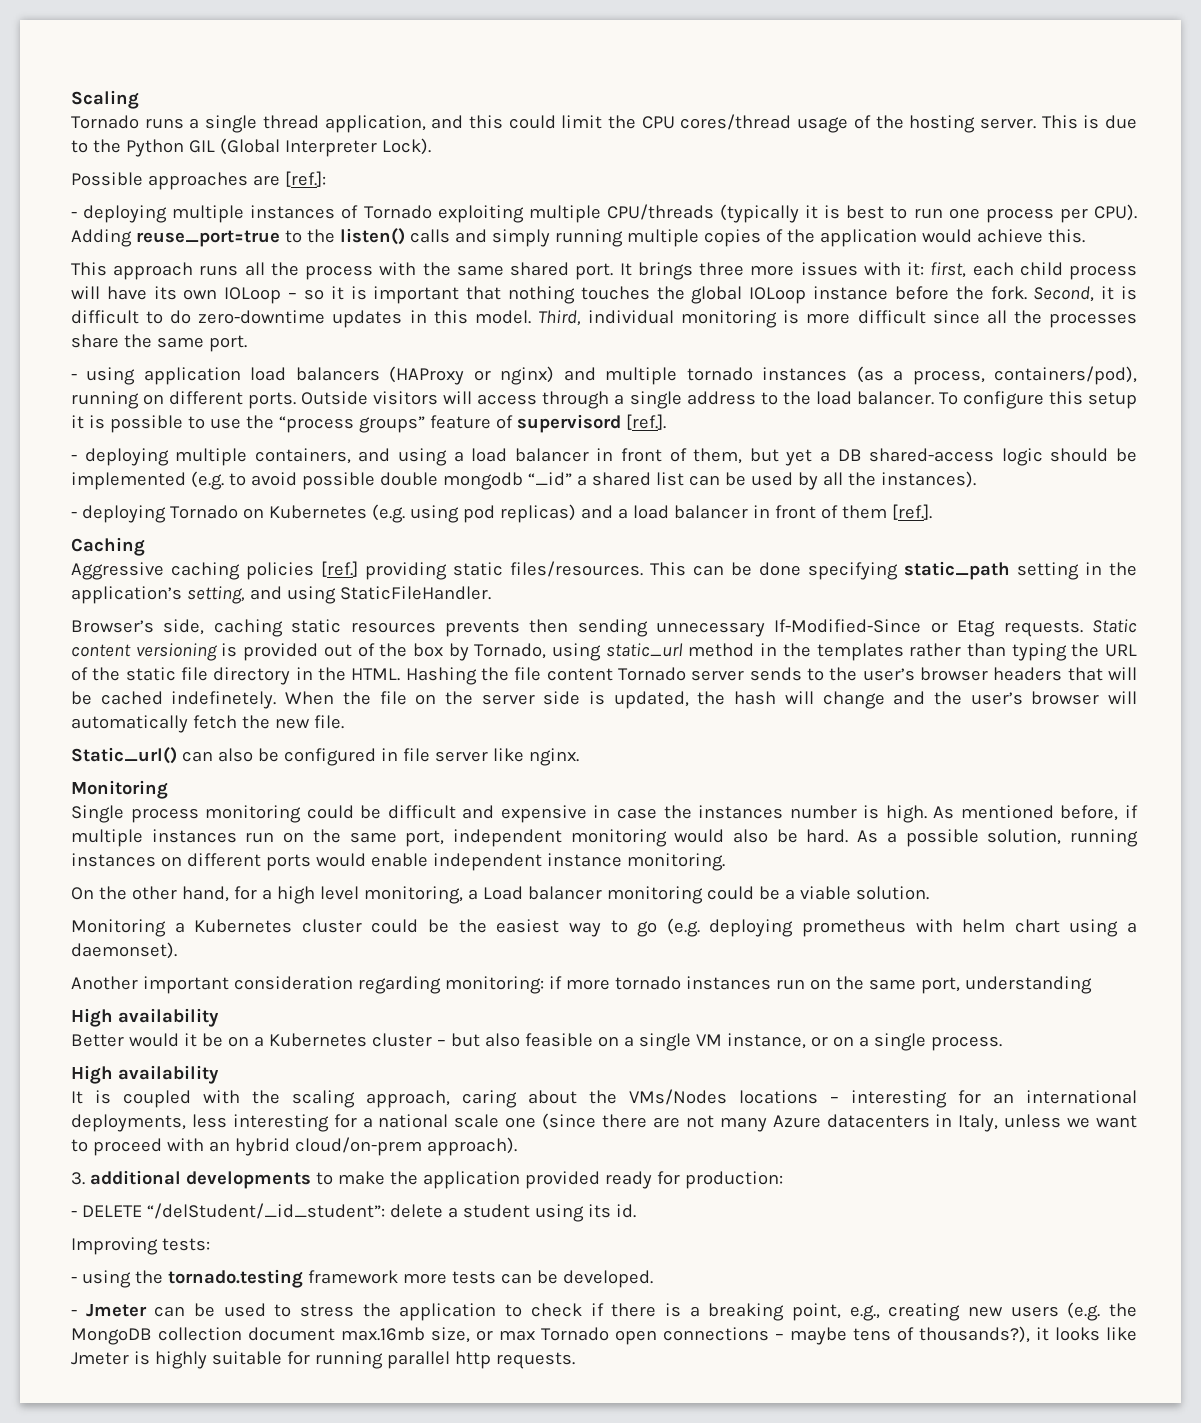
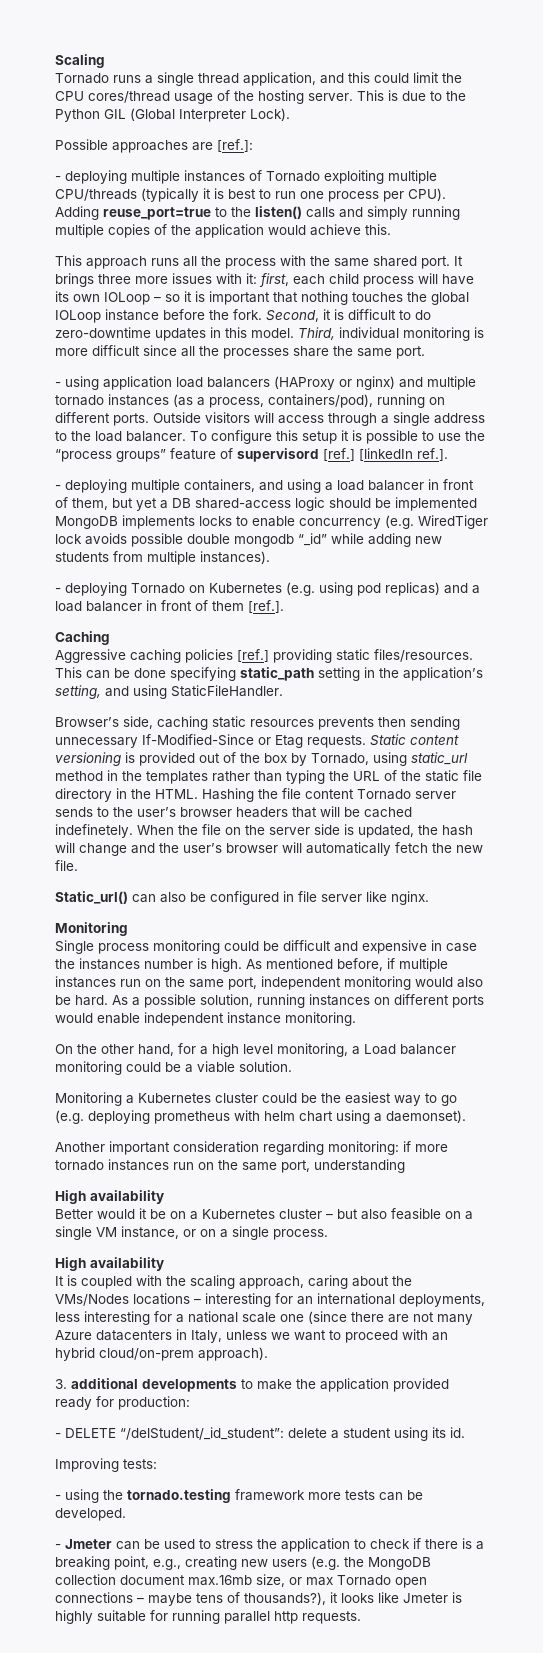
[625,414,666,430] [ref.]. -> [323,448,448,461] [ref.] [linkedIn ref.].
[190,471,876,490] (e.g. to avoid possible double mongodb “_id” a shared list can be used by all the -> [55,515,488,529] [55,533,442,547] [55,551,196,565] MongoDB implements locks to enable concurrency (e.g. WiredTiger lock avoids possible double mongodb “_id” while adding new students from multiple

